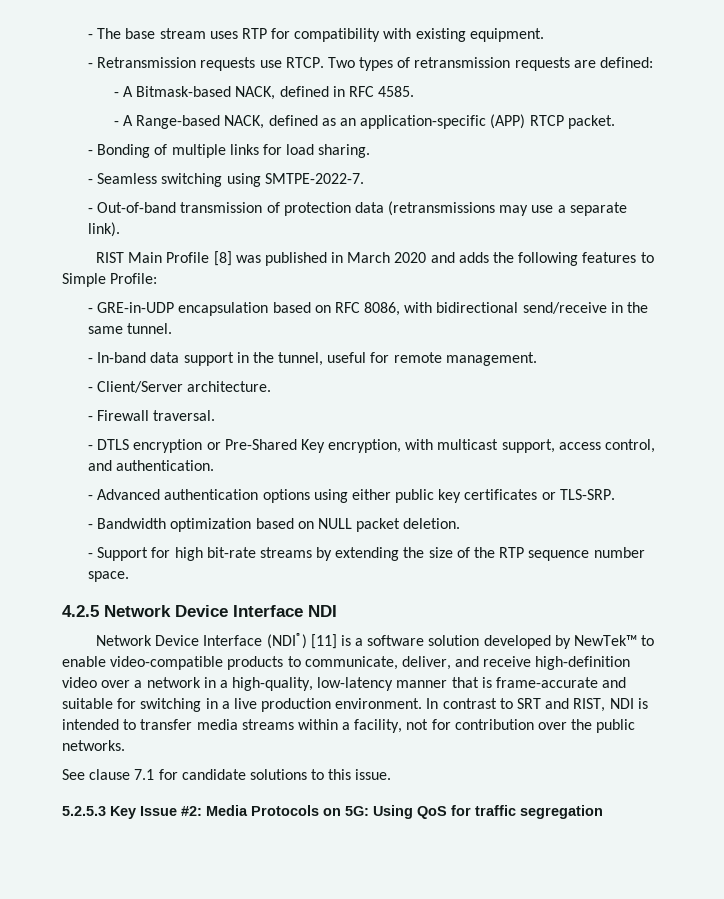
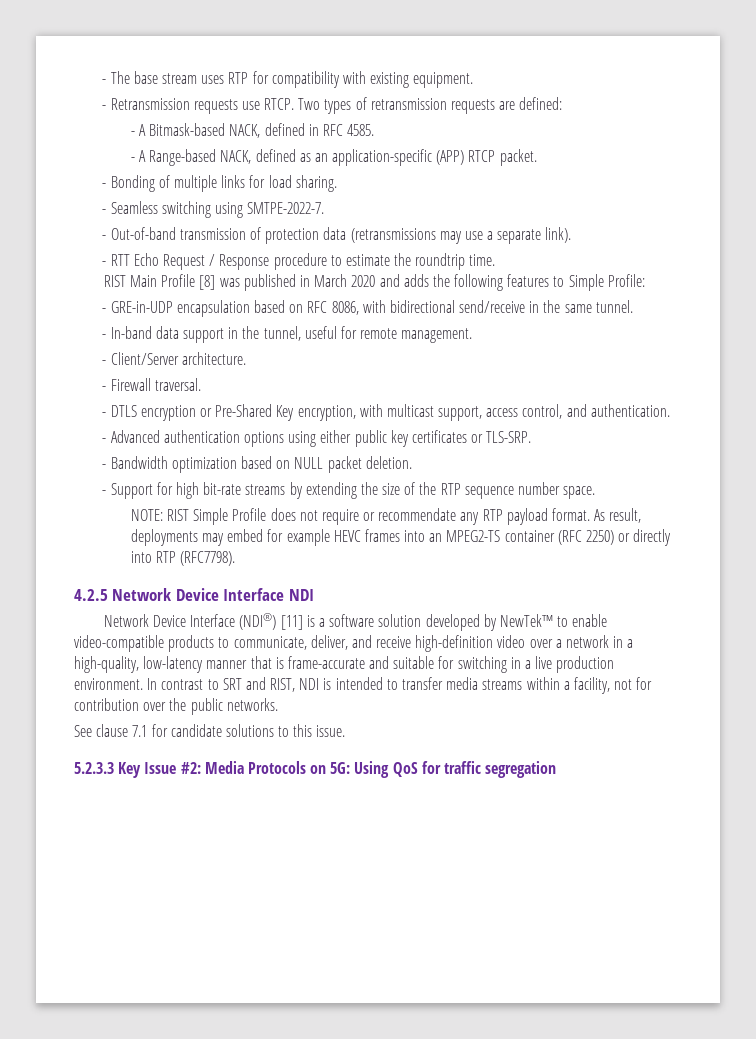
(120, 229) none -> [102,253,496,270] // - RTT Echo Request / Response procedure to estimate the roundtrip time.
(129, 576) none -> [130,508,642,525] [130,529,672,546] [130,551,236,566] // NOTE: RIST Simple Profile does not require or recommendate any RTP payload format. As result, deployments may embed for example HEVC frames into an MPEG2-TS container (RFC 2250) or directly into RTP (RFC7798).
[62,806,106,816] 5.2.5.3 -> [74,762,114,774] 5.2.3.3

